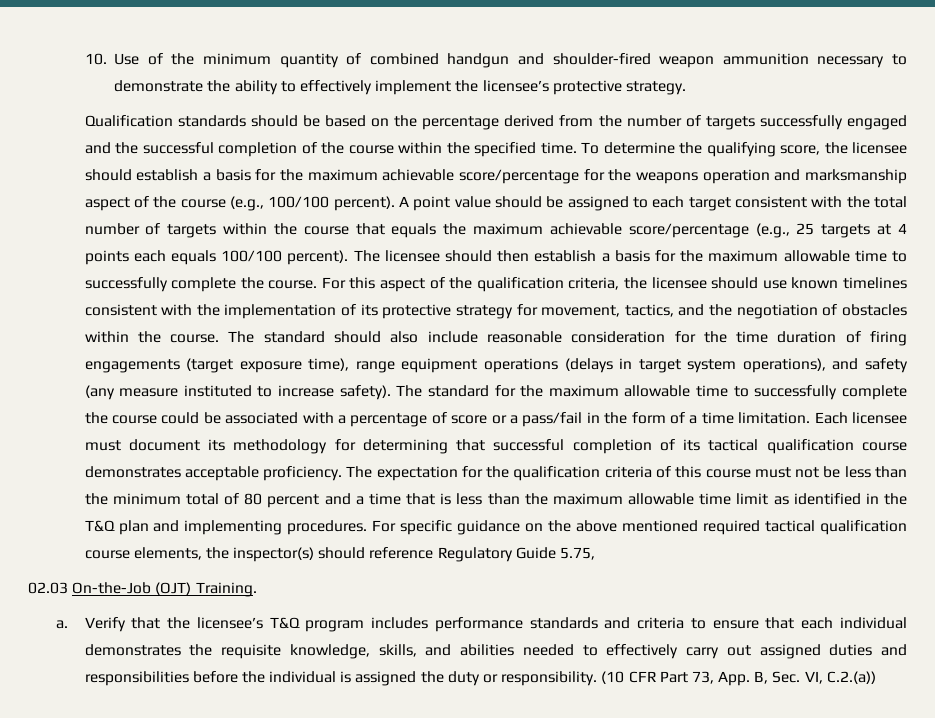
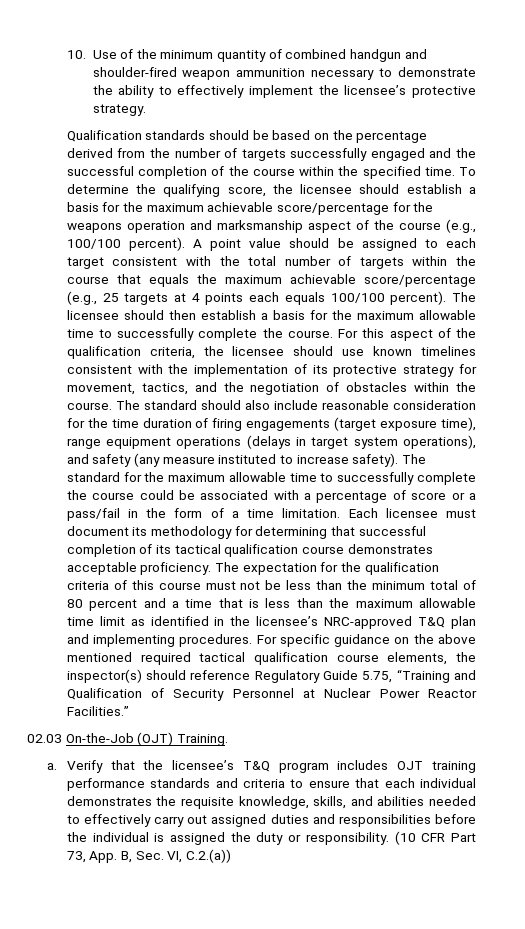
(907, 499) none -> [256,616,413,629] licensee’s NRC-approved
(596, 553) none -> [396,669,477,683] [66,688,478,701] [66,706,129,716] “Training and Qualification of Security Personnel at Nuclear Power Reactor Facilities.”
(429, 623) none -> [397,761,476,773] OJT training

